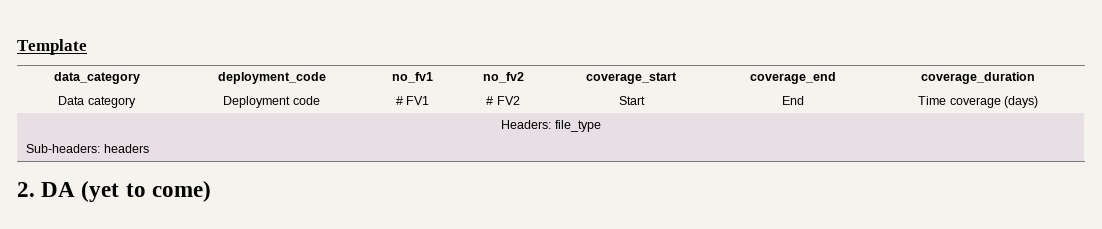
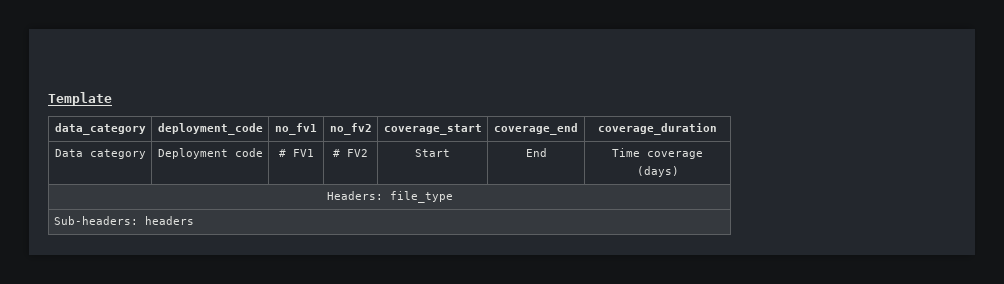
[17,181,211,202] // 2. DA (yet to come) -> (194, 220) none

